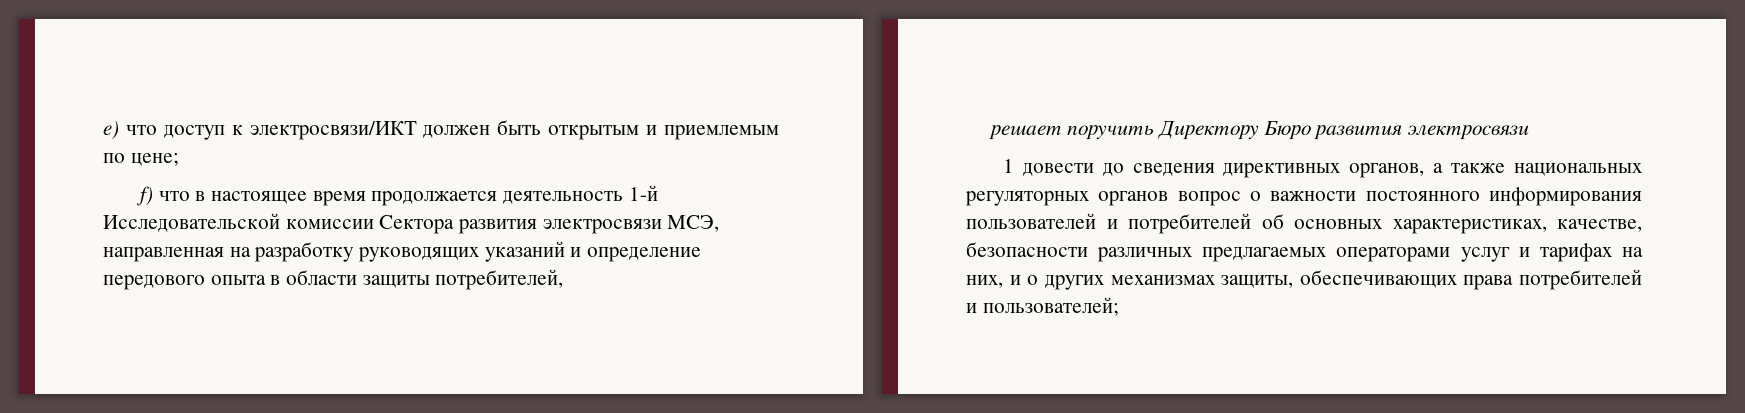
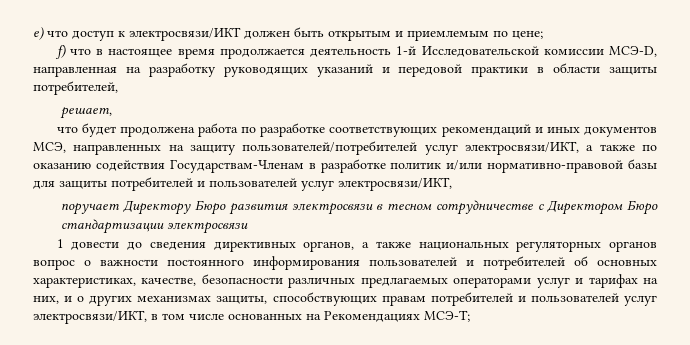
[379,215,720,234] Сектора развития электросвязи МСЭ, -> [609,46,657,57] МСЭ-D,
[587,247,702,262] [103,275,266,290] определение передового опыта -> [398,64,529,77] передовой практики
[988,121,1403,140] решает поручить Директору Бюро развития -> [59,107,112,119] [56,123,657,137] [33,141,658,155] [33,159,657,173] [33,177,452,191] [60,200,659,215] [60,219,164,234] решает, // что будет продолжена работа по разработке соответствующих рекомендаций и иных документов МСЭ, направленных на защиту пользователей/потребителей услуг электросвязи/ИКТ, а также по оказанию содействия Государствам-Членам в разработке политик и/или нормативно-правовой базы для защиты потребителей и пользователей услуг электросвязи/ИКТ, // поручает Директору Бюро развития электросвязи в тесном сотрудничестве с Директором Бюро стандартизации
[1299,269,1642,290] [966,297,1119,316] обеспечивающих права потребителей и пользователей; -> [272,292,657,306] [33,310,470,324] способствующих правам потребителей и пользователей услуг электросвязи/ИКТ, в том числе основанных на Рекомендациях МСЭ-Т;

